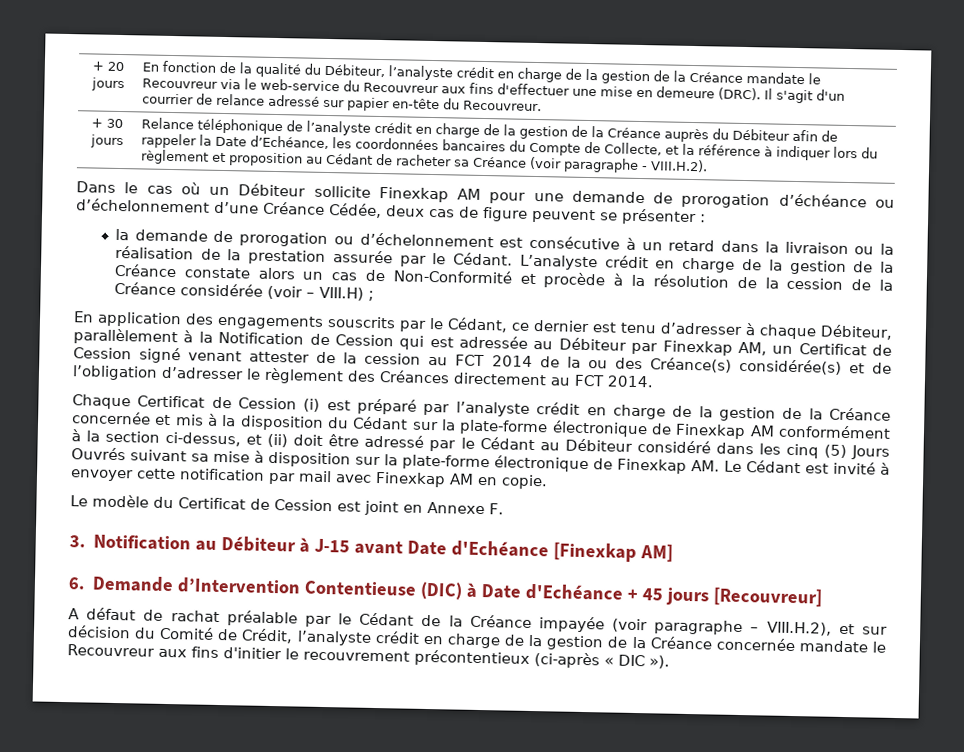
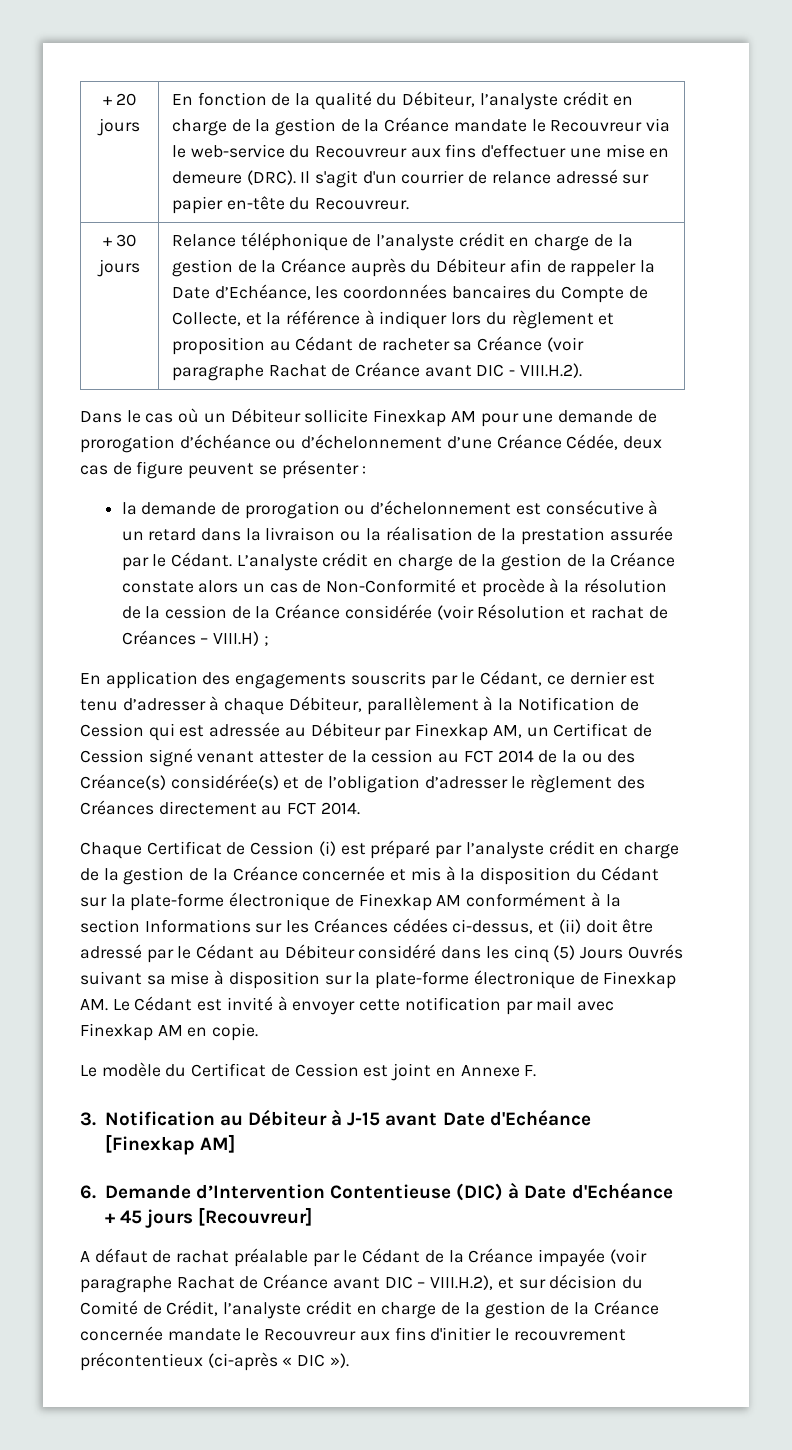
(639, 165) none -> [268,362,505,377] Rachat de Créance avant DIC
(303, 292) none -> [477,604,668,619] [121,630,196,645] Résolution et rachat de Créances
(161, 436) none -> [144,918,448,933] Informations sur les Créances cédées
(744, 627) none -> [176,1274,413,1289] Rachat de Créance avant DIC

